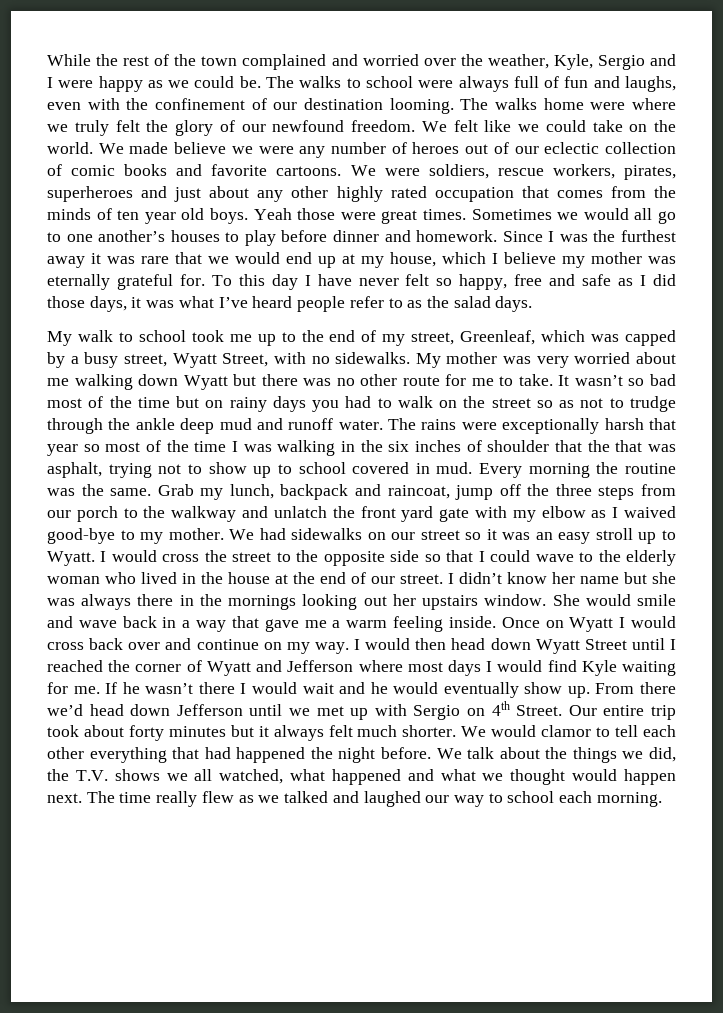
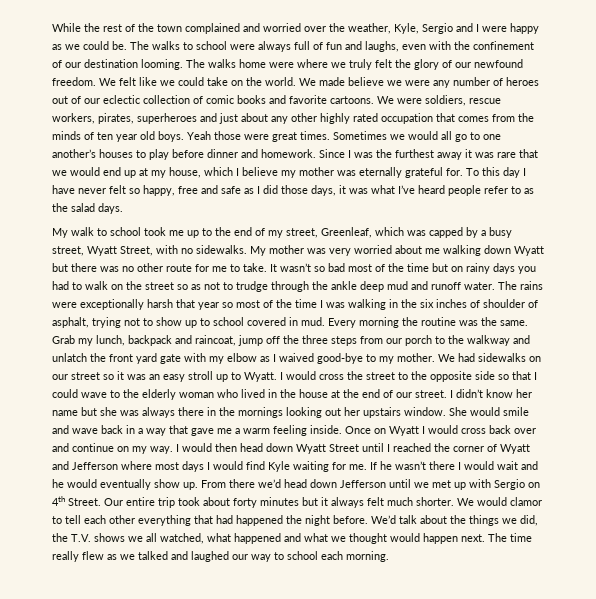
[555,440,676,452] that the that was -> [528,300,538,308] of
[436,748,462,759] We -> [371,515,396,524] We’d

